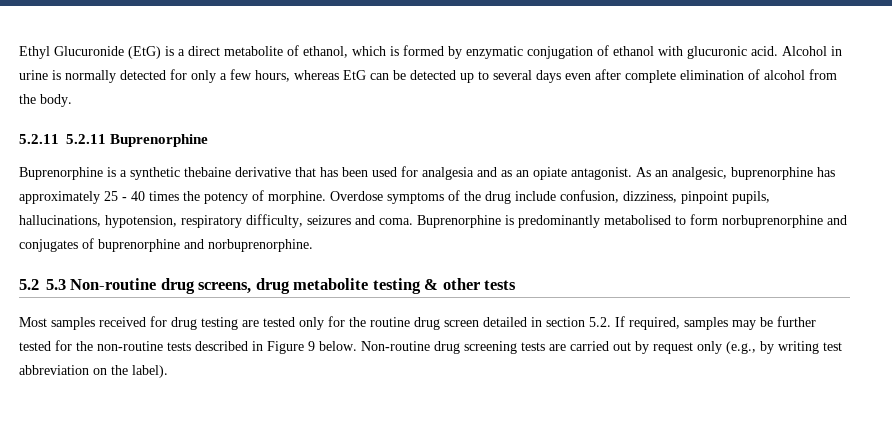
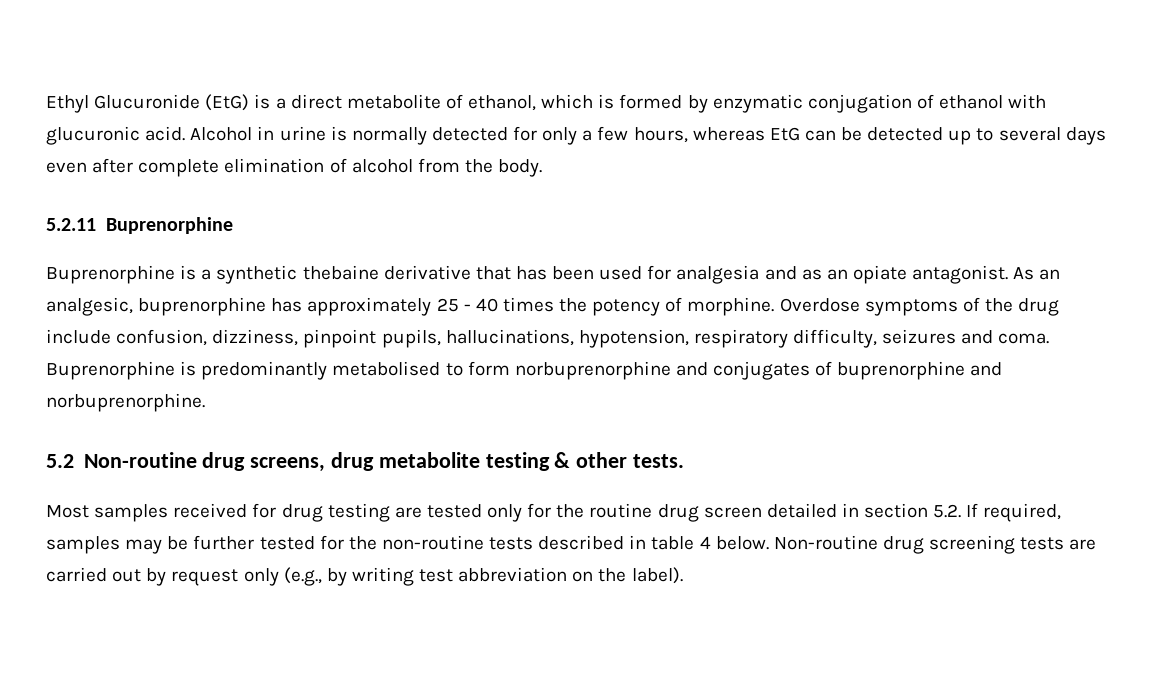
[66,134,106,144] 5.2.11 -> (96, 224) none
[46,279,66,290] 5.3 -> (74, 461) none
[484,280,517,290] tests -> [632,454,684,468] tests.
[267,341,315,354] Figure 9 -> [651,536,711,550] table 4

